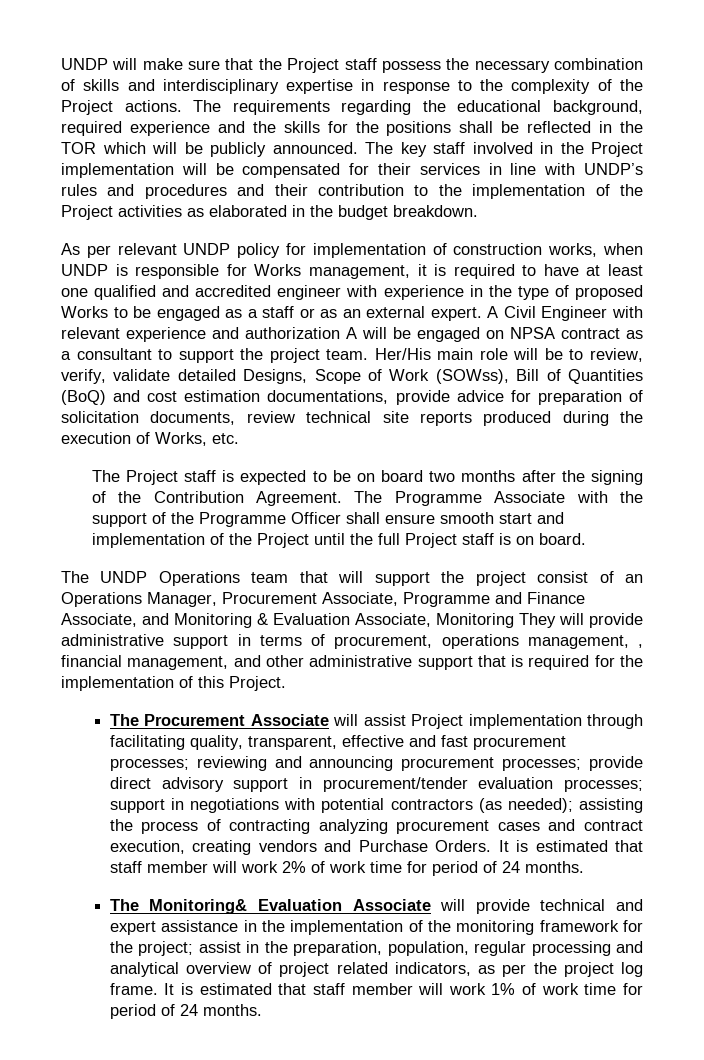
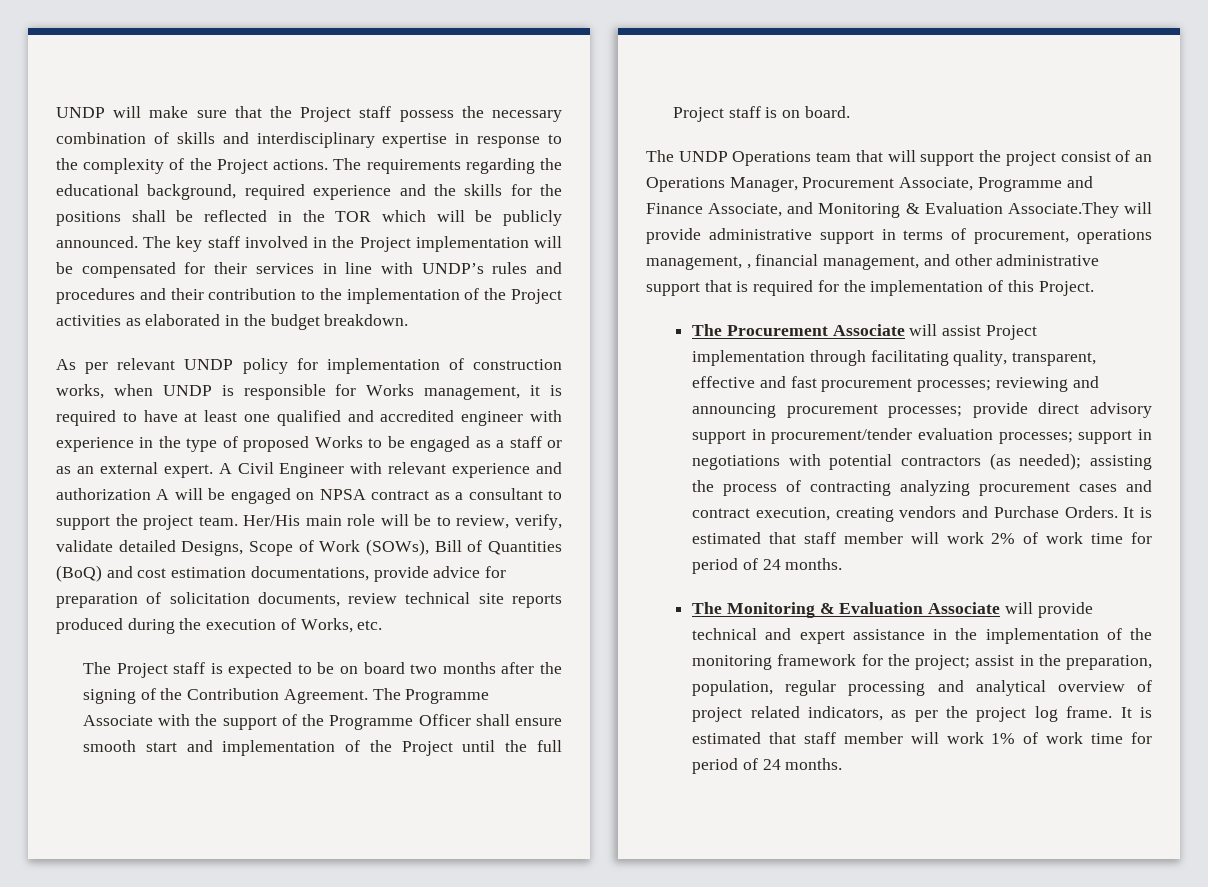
[435,369,509,384] (SOWss), -> [366,539,429,556] (SOWs),
[355,613,556,628] Associate, Monitoring They -> [1007,202,1119,218] Associate.They
[149,899,248,914] Monitoring& -> [726,602,835,618] Monitoring &

